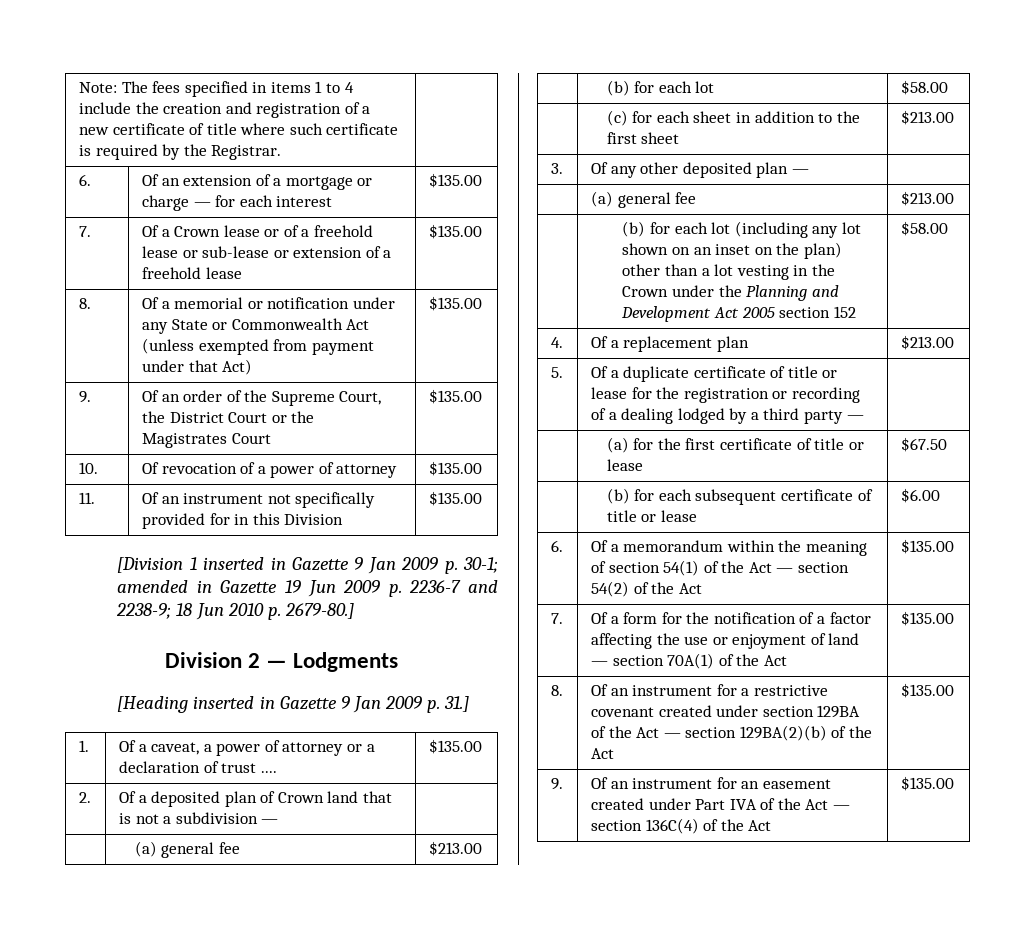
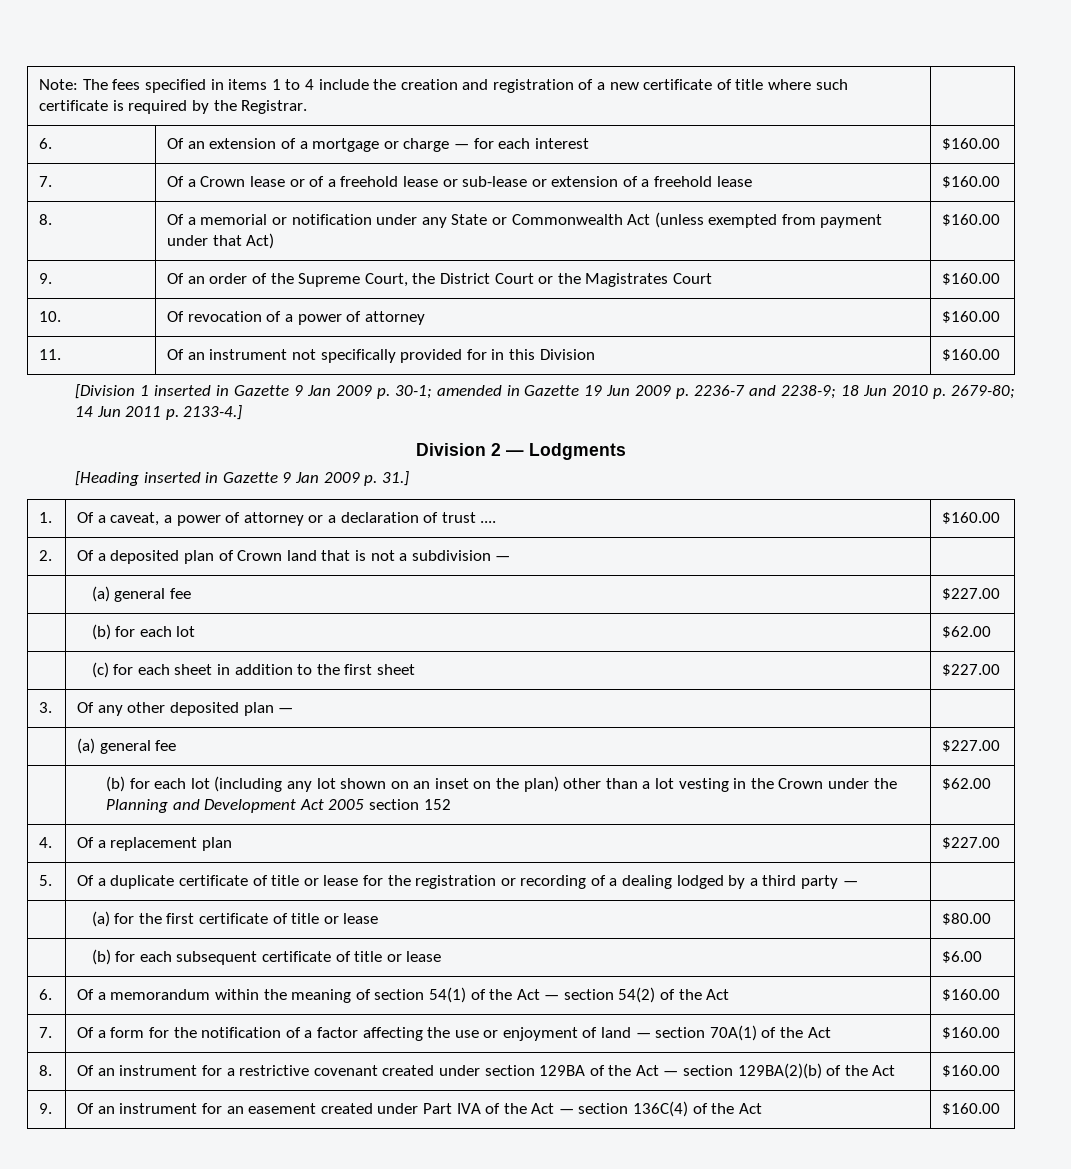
[428,173,482,188] $135.00 -> [942,138,1001,150] $160.00
[428,224,482,239] $135.00 -> [942,176,1001,188] $160.00
[428,296,482,311] $135.00 -> [942,214,1001,226] $160.00
[428,389,482,404] $135.00 -> [942,273,1001,285] $160.00
[428,461,482,476] $135.00 -> [942,311,1001,323] $160.00
[428,491,482,506] $135.00 -> [942,349,1001,361] $160.00
[284,603,354,619] 2679-80.] -> [951,385,1016,399] [74,405,243,420] 2679-80; 14 Jun 2011 p. 2133-4.]
[428,739,482,754] $135.00 -> [942,512,1001,524] $160.00
[428,841,482,856] $213.00 -> [942,588,1001,600] $227.00
[900,80,948,95] $58.00 -> [942,626,992,638] $62.00
[900,110,954,125] $213.00 -> [942,664,1001,676] $227.00
[900,191,954,206] $213.00 -> [942,740,1001,752] $227.00
[900,221,948,236] $58.00 -> [942,778,992,790] $62.00
[900,335,954,350] $213.00 -> [942,837,1001,849] $227.00
[900,437,947,452] $67.50 -> [942,913,992,925] $80.00
[900,539,954,554] $135.00 -> [942,989,1001,1001] $160.00
[900,611,954,626] $135.00 -> [942,1027,1001,1039] $160.00
[900,683,954,698] $135.00 -> [942,1065,1001,1077] $160.00
[900,776,954,791] $135.00 -> [942,1103,1001,1115] $160.00

